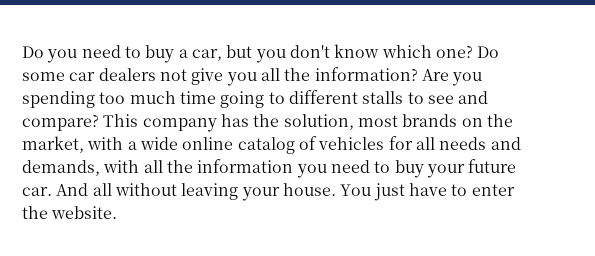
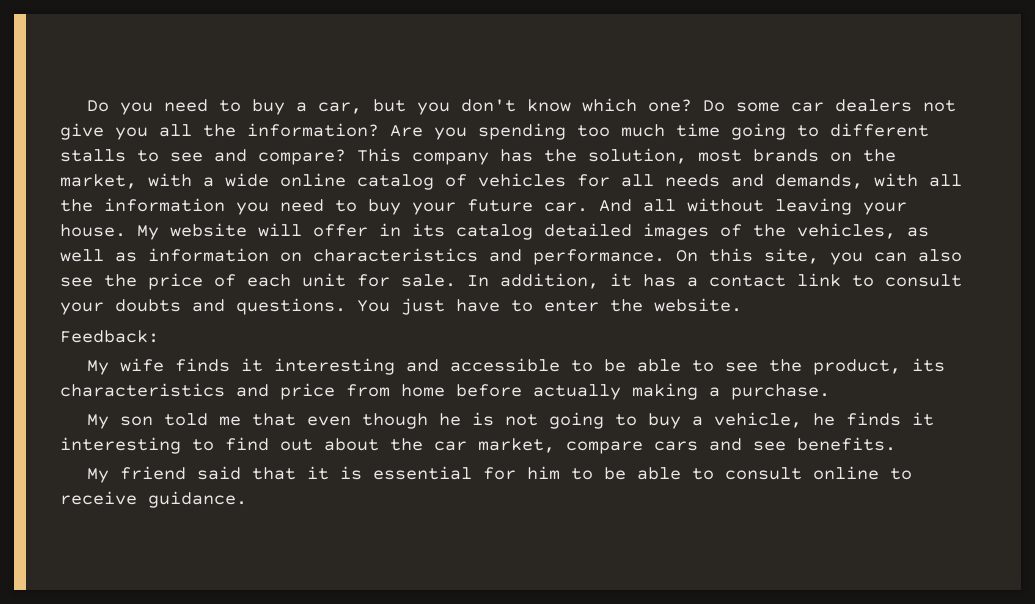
(336, 189) none -> [137,223,929,240] [60,248,962,265] [60,273,962,290] [60,298,346,315] My website will offer in its catalog detailed images of the vehicles, as well as information on characteristics and performance. On this site, you can also see the price of each unit for sale. In addition, it has a contact link to consult your doubts and questions.
(118, 212) none -> [60,330,159,343] [87,358,946,375] [60,383,830,400] [87,412,935,429] [60,437,896,454] [87,466,913,483] [60,491,247,508] // Feedback: // My wife finds it interesting and accessible to be able to see the product, its characteristics and price from home before actually making a purchase. // My son told me that even though he is not going to buy a vehicle, he finds it interesting to find out about the car market, compare cars and see benefits. // My friend said that it is essential for him to be able to consult online to receive guidance.

